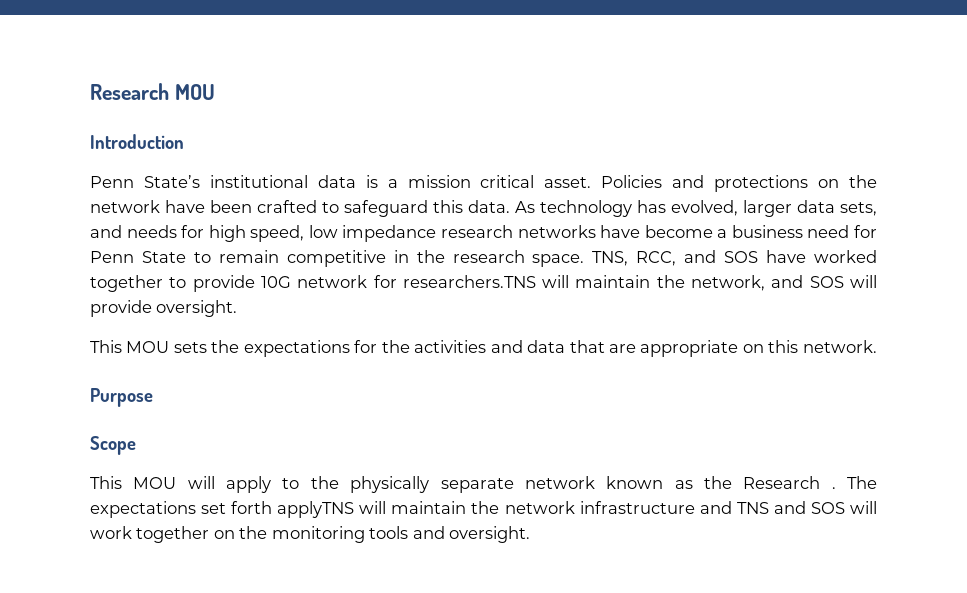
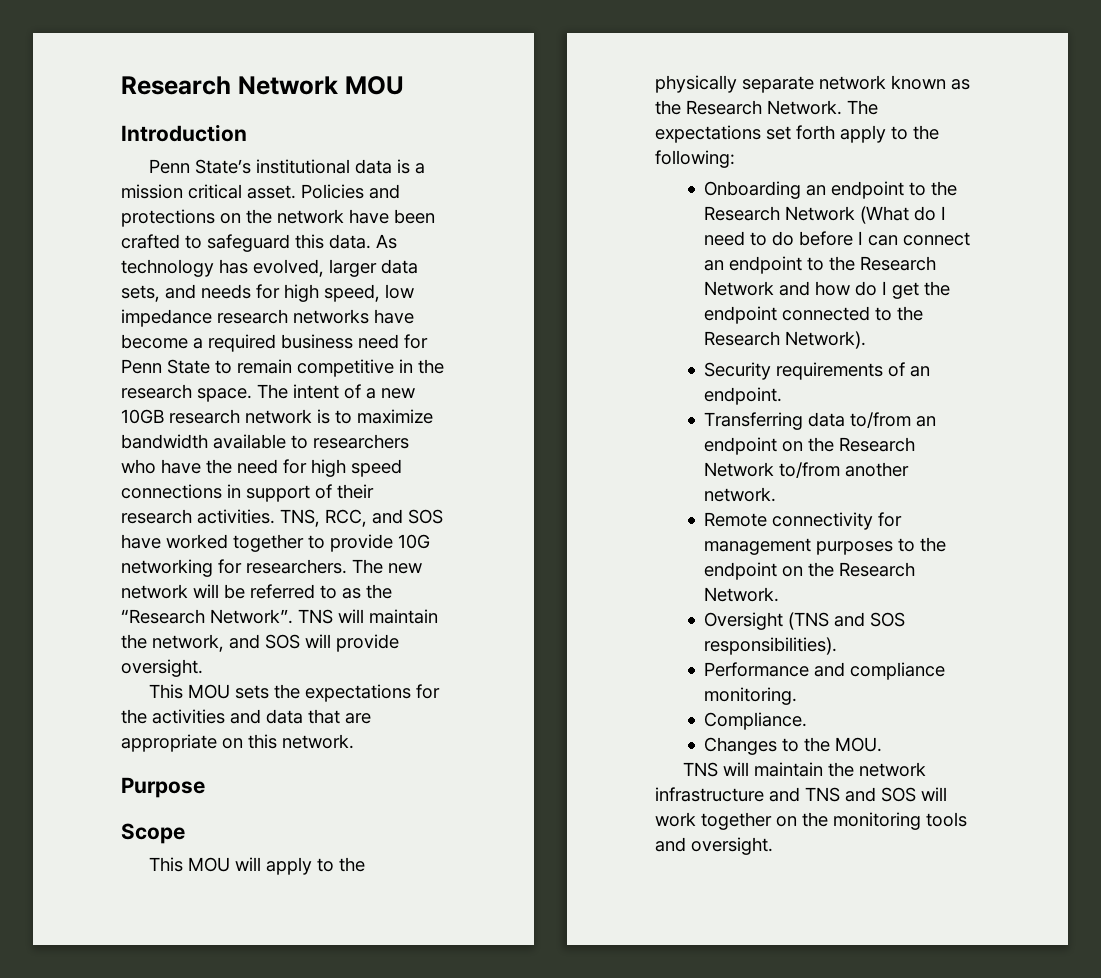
[90,83,169,100] Research -> [121,76,338,95] Research Network
(728, 233) none -> [208,334,276,352] required
(585, 260) none -> [257,384,415,399] [121,409,433,424] [121,434,409,449] [121,459,402,477] [121,484,374,502] [121,509,275,524] The intent of a new 10GB research network is to maximize bandwidth available to researchers who have the need for high speed connections in support of their research activities.
[297,275,536,288] network for researchers.TNS -> [121,559,422,577] [121,584,392,599] [121,609,333,624] networking for researchers. The new network will be referred to as the “Research Network”. TNS
[831,487,836,489] . -> [767,100,842,115] Network.
[277,501,355,518] applyTNS -> [840,125,939,143] [655,150,735,168] [704,181,958,199] [704,206,947,224] [704,231,971,246] [704,256,937,274] [704,281,951,299] [704,306,924,324] [704,331,867,349] [704,362,931,380] [704,387,783,405] [704,412,937,430] [704,437,916,455] [704,462,910,478] [704,487,777,502] [704,512,903,530] [704,537,947,555] [704,562,916,580] [704,587,780,602] [704,612,906,630] [704,637,838,655] [704,662,946,680] [704,687,798,705] [704,712,808,730] [704,737,883,755] [682,762,718,777] apply to the following: // Onboarding an endpoint to the Research Network (What do I need to do before I can connect an endpoint to the Research Network and how do I get the endpoint connected to the Research Network). // Security requirements of an endpoint. // Transferring data to/from an endpoint on the Research Network to/from another network. // Remote connectivity for management purposes to the endpoint on the Research Network. // Oversight (TNS and SOS responsibilities). // Performance and compliance monitoring. // Compliance. // Changes to the MOU. // TNS

